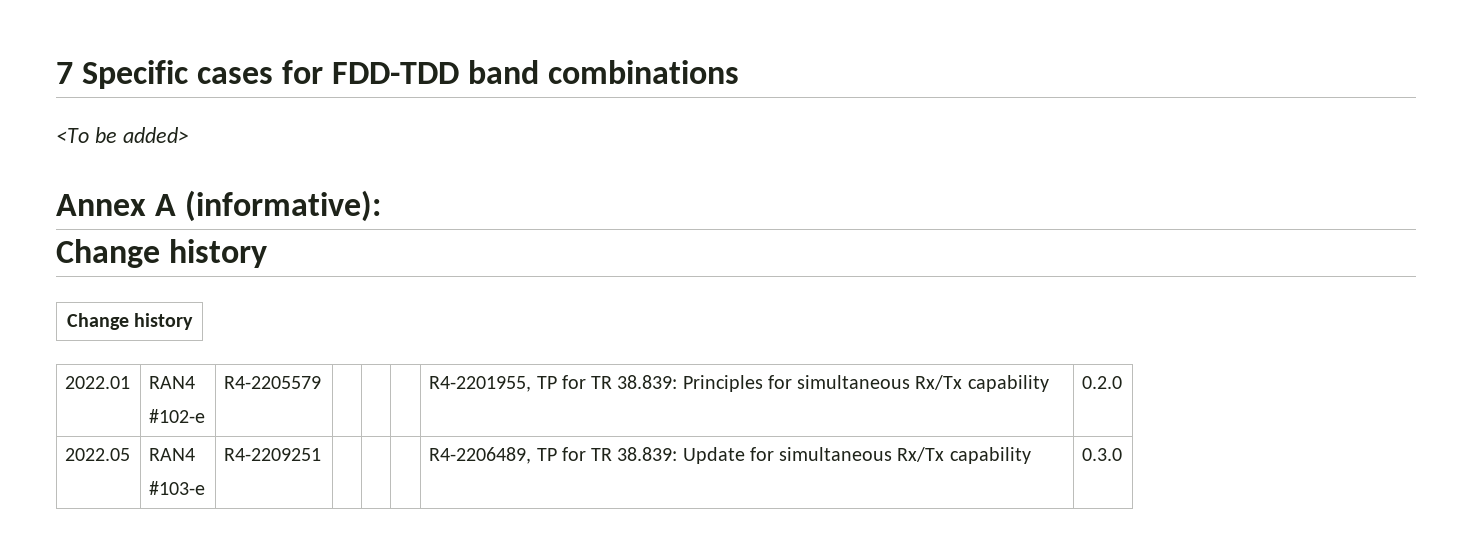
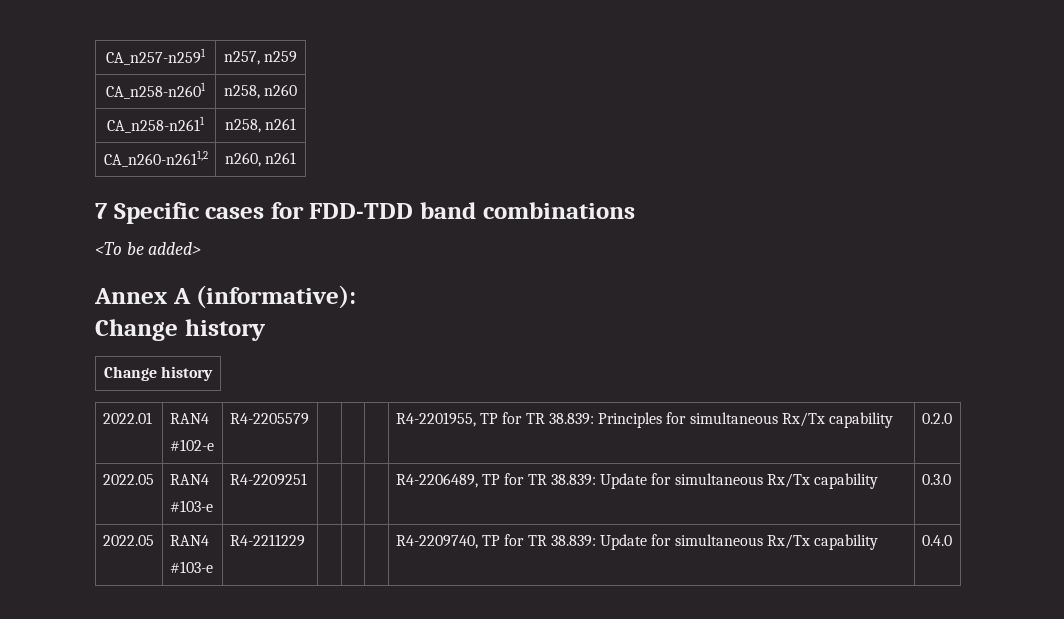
(56, 73) none -> [106,48,206,65] [223,51,298,65] [106,82,206,99] [223,84,298,99] [107,116,205,133] [224,118,297,133] [103,150,208,167] [224,152,297,167] CA_n257-n2591 | n257, n259 // CA_n258-n2601 | n258, n260 // CA_n258-n2611 | n258, n261 // CA_n260-n2611,2 | n260, n261 //
(1123, 454) none -> [102,535,154,546] [169,535,209,546] [169,561,213,573] [229,534,305,547] [395,534,879,550] [921,535,952,546] // 2022.05 | RAN4 // #103-e | R4-2211229 | | | | R4-2209740, TP for TR 38.839: Update for simultaneous Rx/Tx capability | 0.4.0

